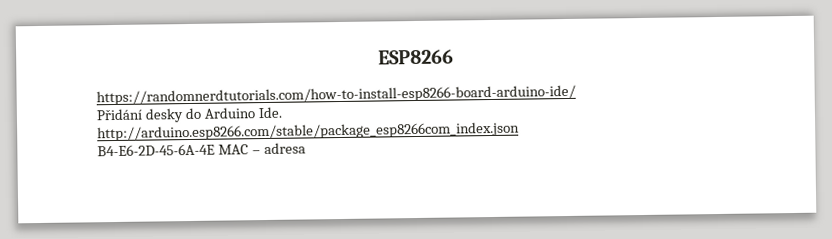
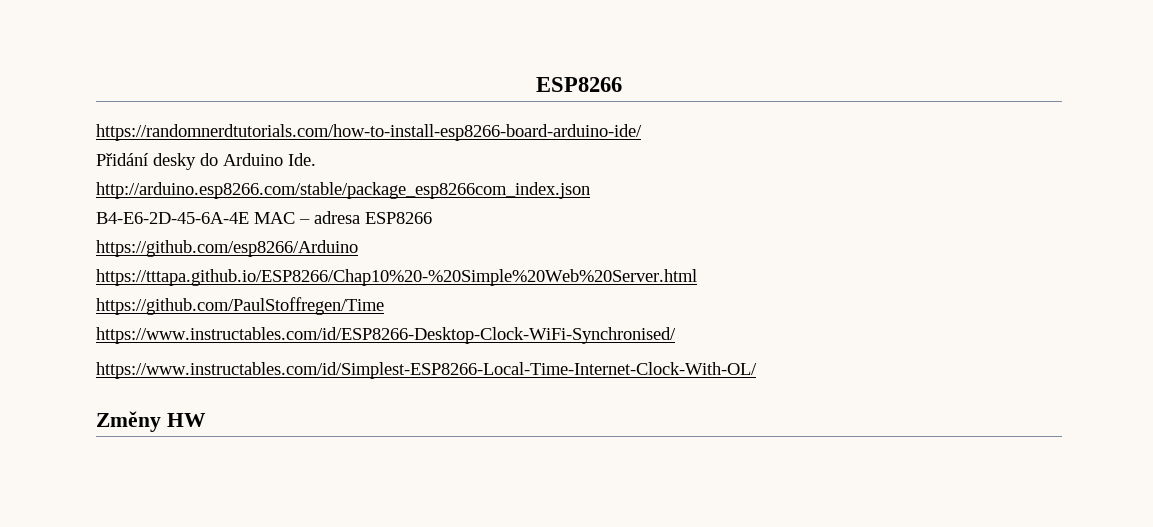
(306, 148) none -> [365,212,432,224] [96,240,358,257] [96,269,697,286] [96,297,384,315] [96,327,676,344] [96,362,757,379] [96,411,206,432] ESP8266 // https://github.com/esp8266/Arduino // https://tttapa.github.io/ESP8266/Chap10%20-%20Simple%20Web%20Server.html // https://github.com/PaulStoffregen/Time // https://www.instructables.com/id/ESP8266-Desktop-Clock-WiFi-Synchronised/ // https://www.instructables.com/id/Simplest-ESP8266-Local-Time-Internet-Clock-With-OL/ // Změny HW

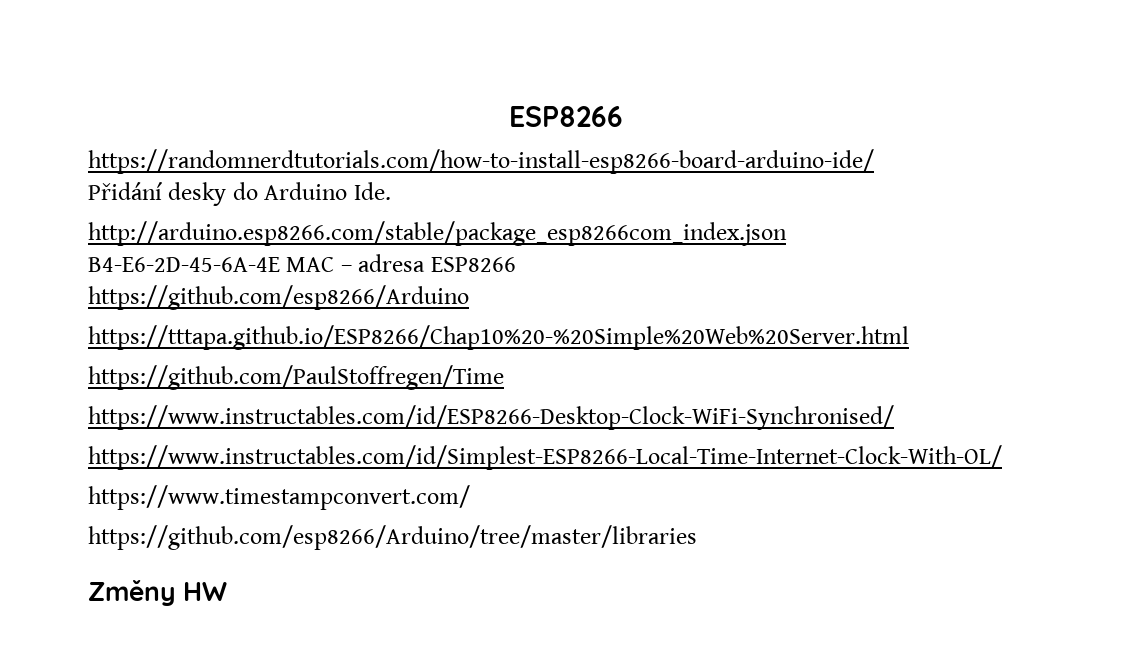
(757, 370) none -> [88,485,470,510] [88,525,697,550] // https://www.timestampconvert.com/ // https://github.com/esp8266/Arduino/tree/master/libraries

